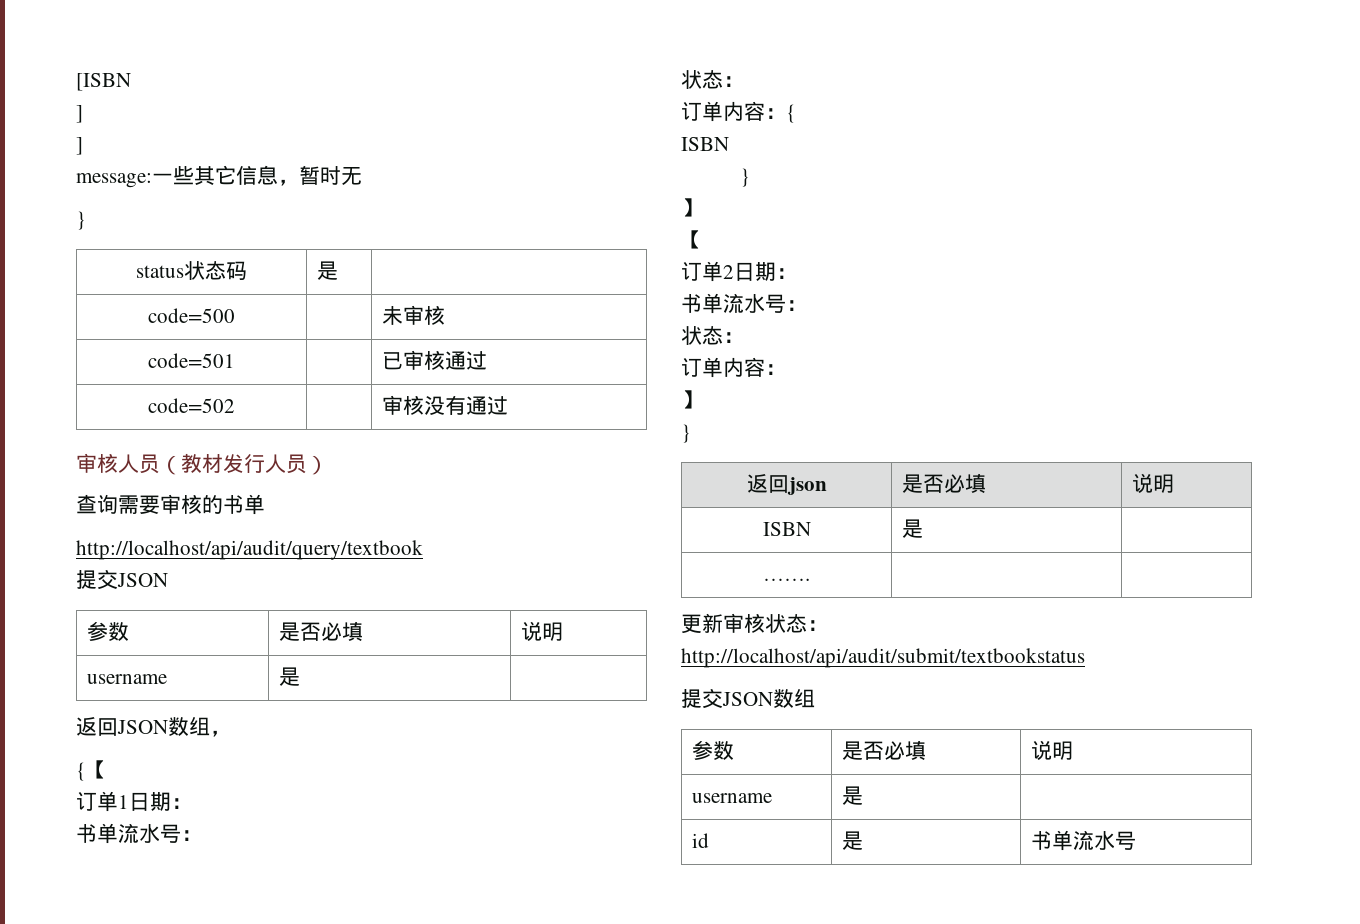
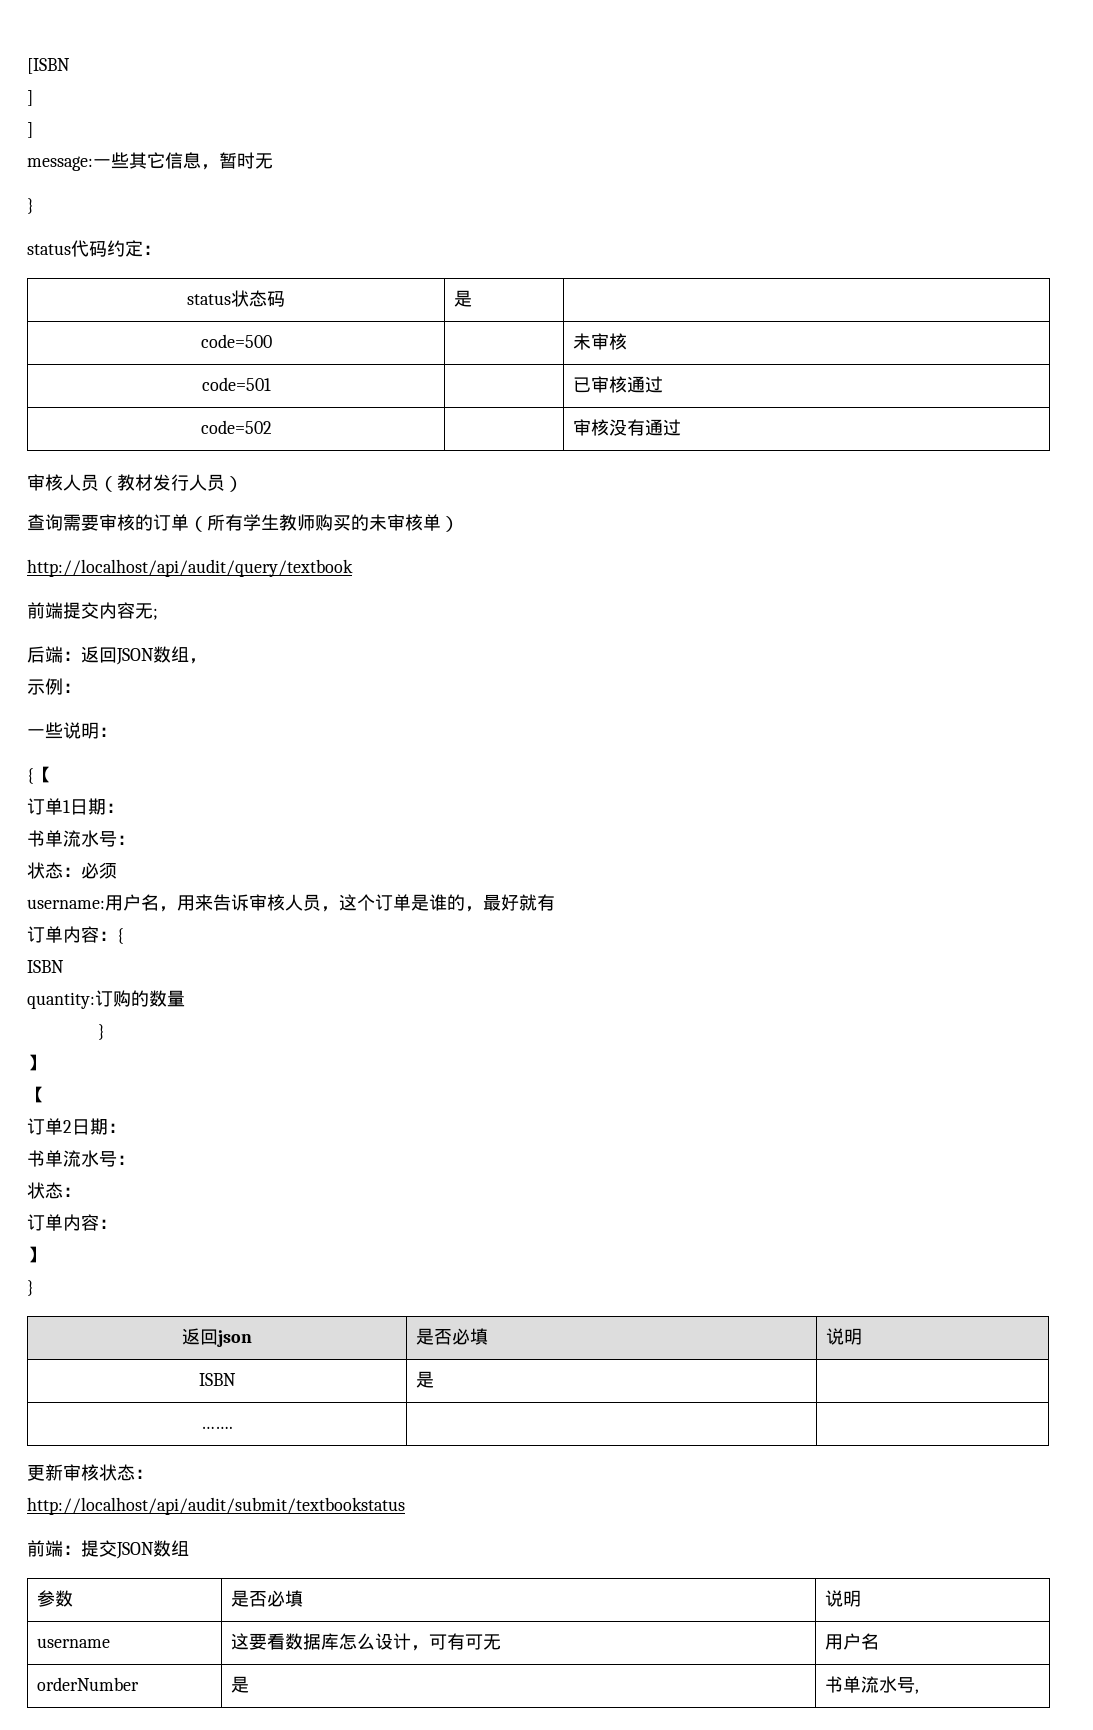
(86, 220) none -> [27,240,161,257] // status代码约定：
[223,494,265,515] [76,540,423,560] [76,569,168,590] [86,621,129,641] [278,621,363,642] [520,621,563,641] [86,674,167,684] [278,667,300,686] 书单 // http://localhost/api/audit/query/textbook // 提交JSON // 参数 | 是否必填 | 说明 // username | 是 | // -> [153,514,459,532] [27,559,353,577] [27,602,158,620] [27,646,81,663] 订单（所有学生教师购买的未审核单） // http://localhost/api/audit/query/textbook // 前端提交内容无; // 后端：
(231, 733) none -> [27,678,81,695] [27,722,117,739] // 示例： // 一些说明：
(744, 81) none -> [81,862,117,879] [27,894,555,912] 必须 // username:用户名，用来告诉审核人员，这个订单是谁的，最好就有
(729, 144) none -> [27,990,185,1009] // quantity:订购的数量
(1085, 658) none -> [27,1540,81,1557] 前端：
[841,786,863,805] [691,833,709,848] 是 | // id -> [231,1633,502,1651] [825,1633,880,1650] [37,1677,140,1691] 这要看数据库怎么设计，可有可无 | 用户名 // orderNumber
(1136, 840) none -> [915,1689,920,1694] ,

